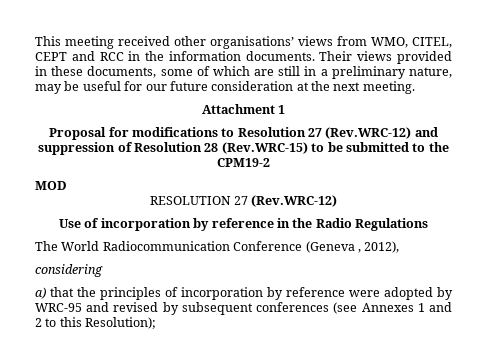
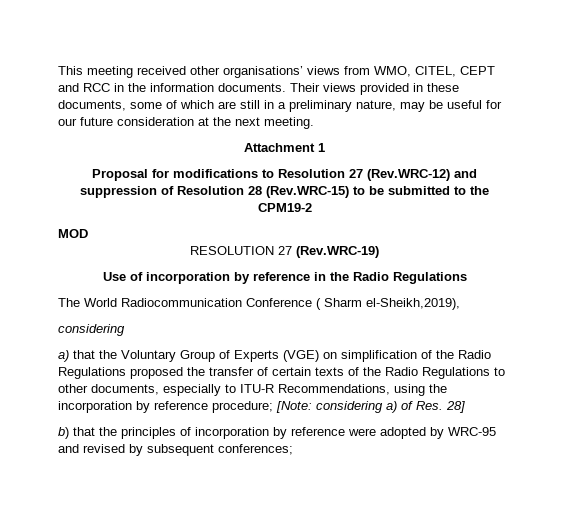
[251,195,338,207] (Rev.WRC-12) -> [296,246,379,258] (Rev.WRC-19)
[305,241,400,253] (Geneva , 2012), -> [316,298,460,310] ( Sharm el-Sheikh,2019),
(96, 292) none -> [121,350,491,362] [58,367,505,379] [58,384,447,396] [58,401,465,413] [58,427,117,439] Voluntary Group of Experts (VGE) on simplification of the Radio Regulations proposed the transfer of certain texts of the Radio Regulations to other documents, especially to ITU-R Recommendations, using the incorporation by reference procedure; [Note: considering a) of Res. 28] // b) that the
[256,302,453,314] [35,317,157,329] conferences (see Annexes 1 and 2 to this Resolution); -> [218,444,293,455] conferences;

